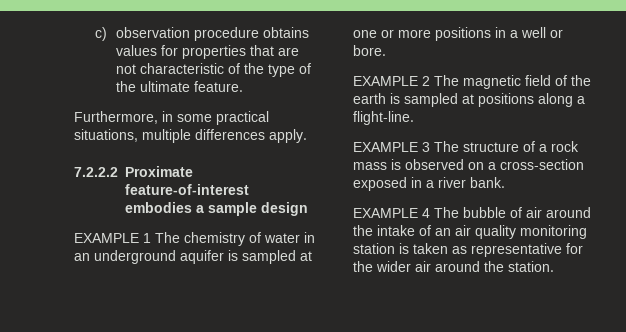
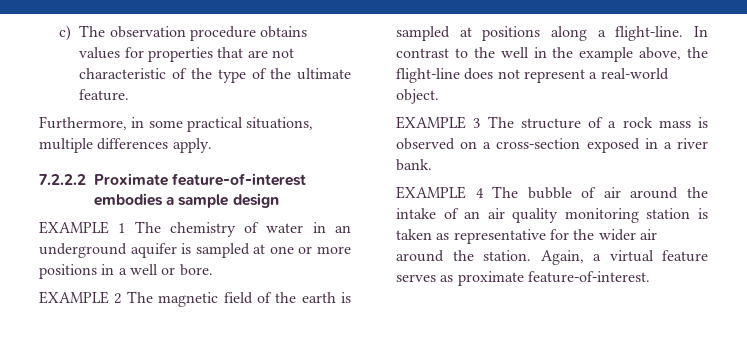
(108, 34) none -> [79,25,106,37] The
(414, 118) none -> [694,26,708,37] [396,47,708,62] [396,68,669,83] [396,89,439,104] In contrast to the well in the example above, the flight-line does not represent a real-world object.
(554, 266) none -> [540,250,708,265] [396,271,650,286] Again, a virtual feature serves as proximate feature-of-interest.

